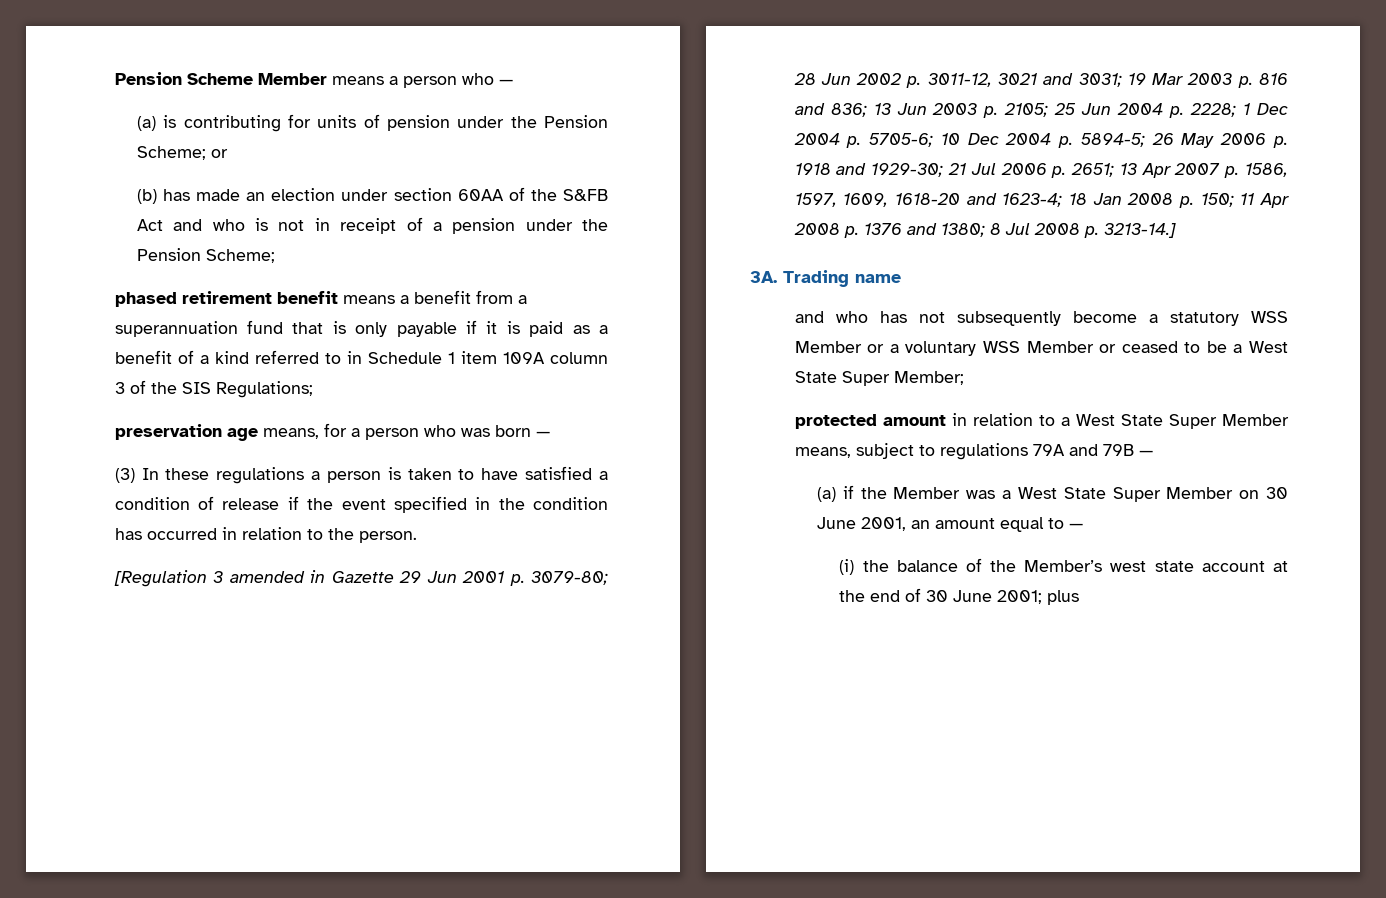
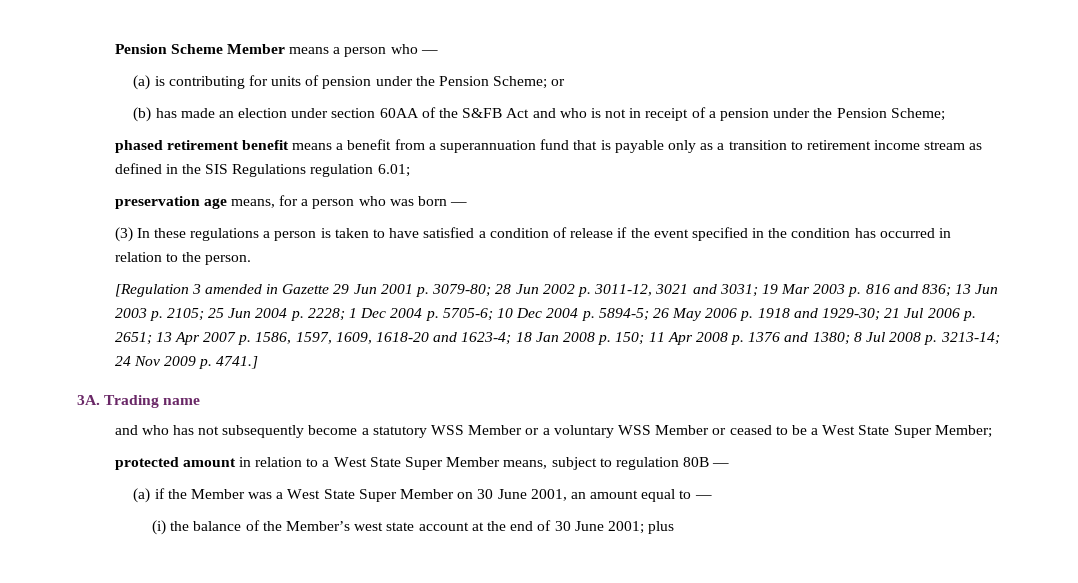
[355,320,609,337] [114,350,608,364] [114,380,313,398] only payable if it is paid as a benefit of a kind referred to in Schedule 1 item 109A column 3 of the SIS Regulations; -> [614,140,983,153] [114,163,410,177] payable only as a transition to retirement income stream as defined in the SIS Regulations regulation 6.01;
[1103,223,1176,238] 3213-14.] -> [940,332,1000,345] [114,356,259,369] 3213-14; 24 Nov 2009 p. 4741.]
[939,443,1134,460] regulations 79A and 79B -> [615,457,710,470] regulation 80B

